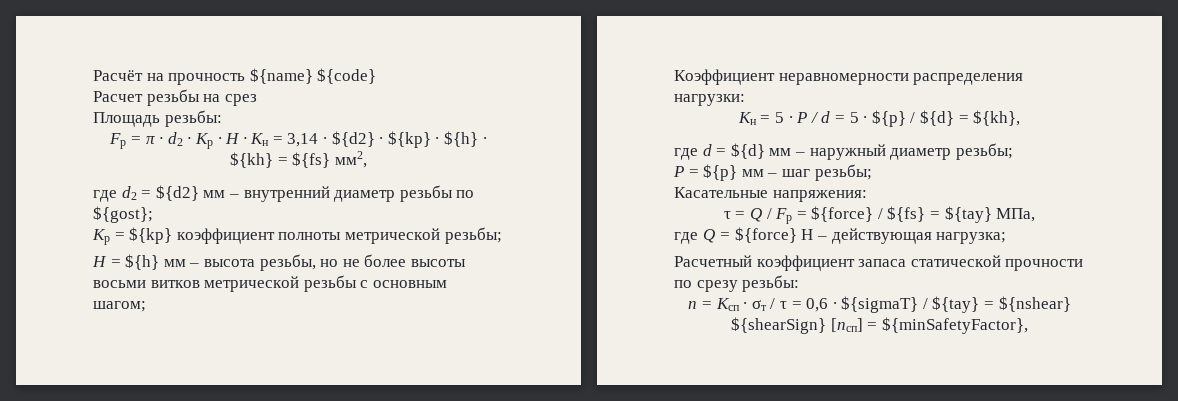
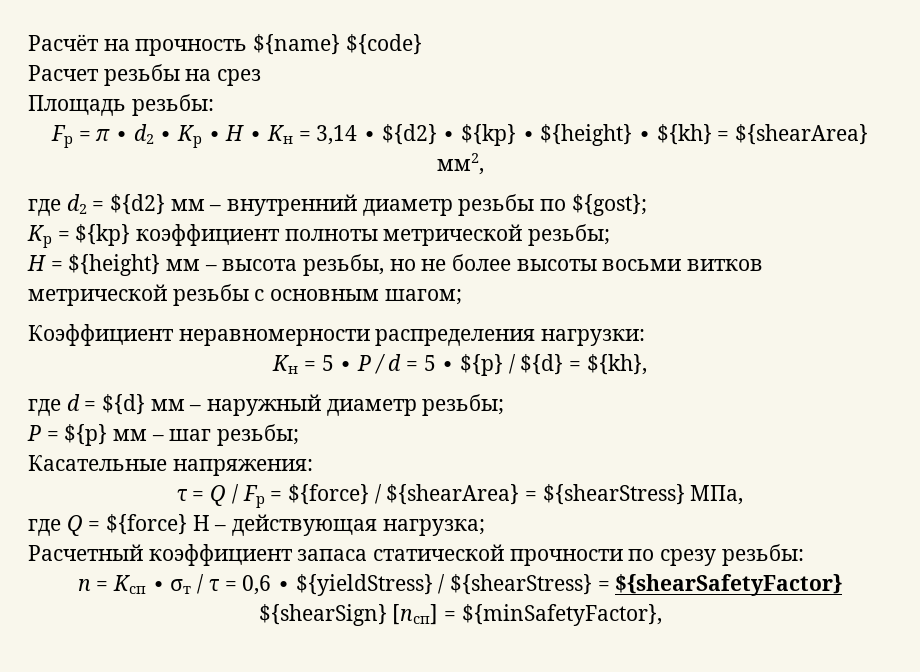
[444,131,479,147] ${h} -> [540,124,633,146] ${height}
[292,152,331,168] ${fs} -> [734,124,868,145] ${shearArea}
[125,254,160,270] ${h} -> [68,254,161,276] ${height}
[887,206,992,223] ${fs} = ${tay} -> [386,484,685,505] ${shearArea} = ${shearStress}
[841,296,1071,313] ${sigmaT} / ${tay} = ${nshear} -> [295,574,843,596] ${yieldStress} / ${shearStress} = ${shearSafetyFactor}

